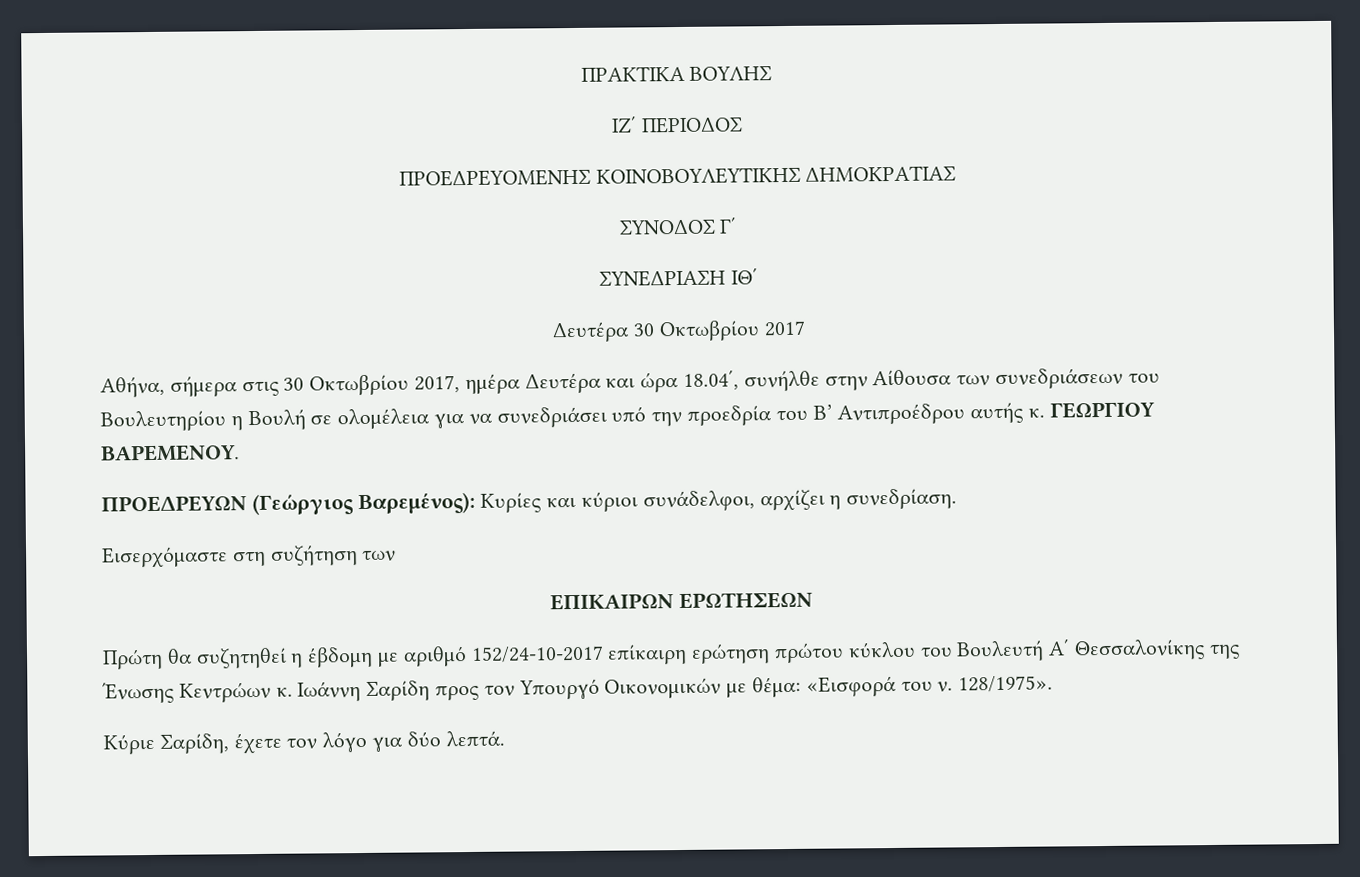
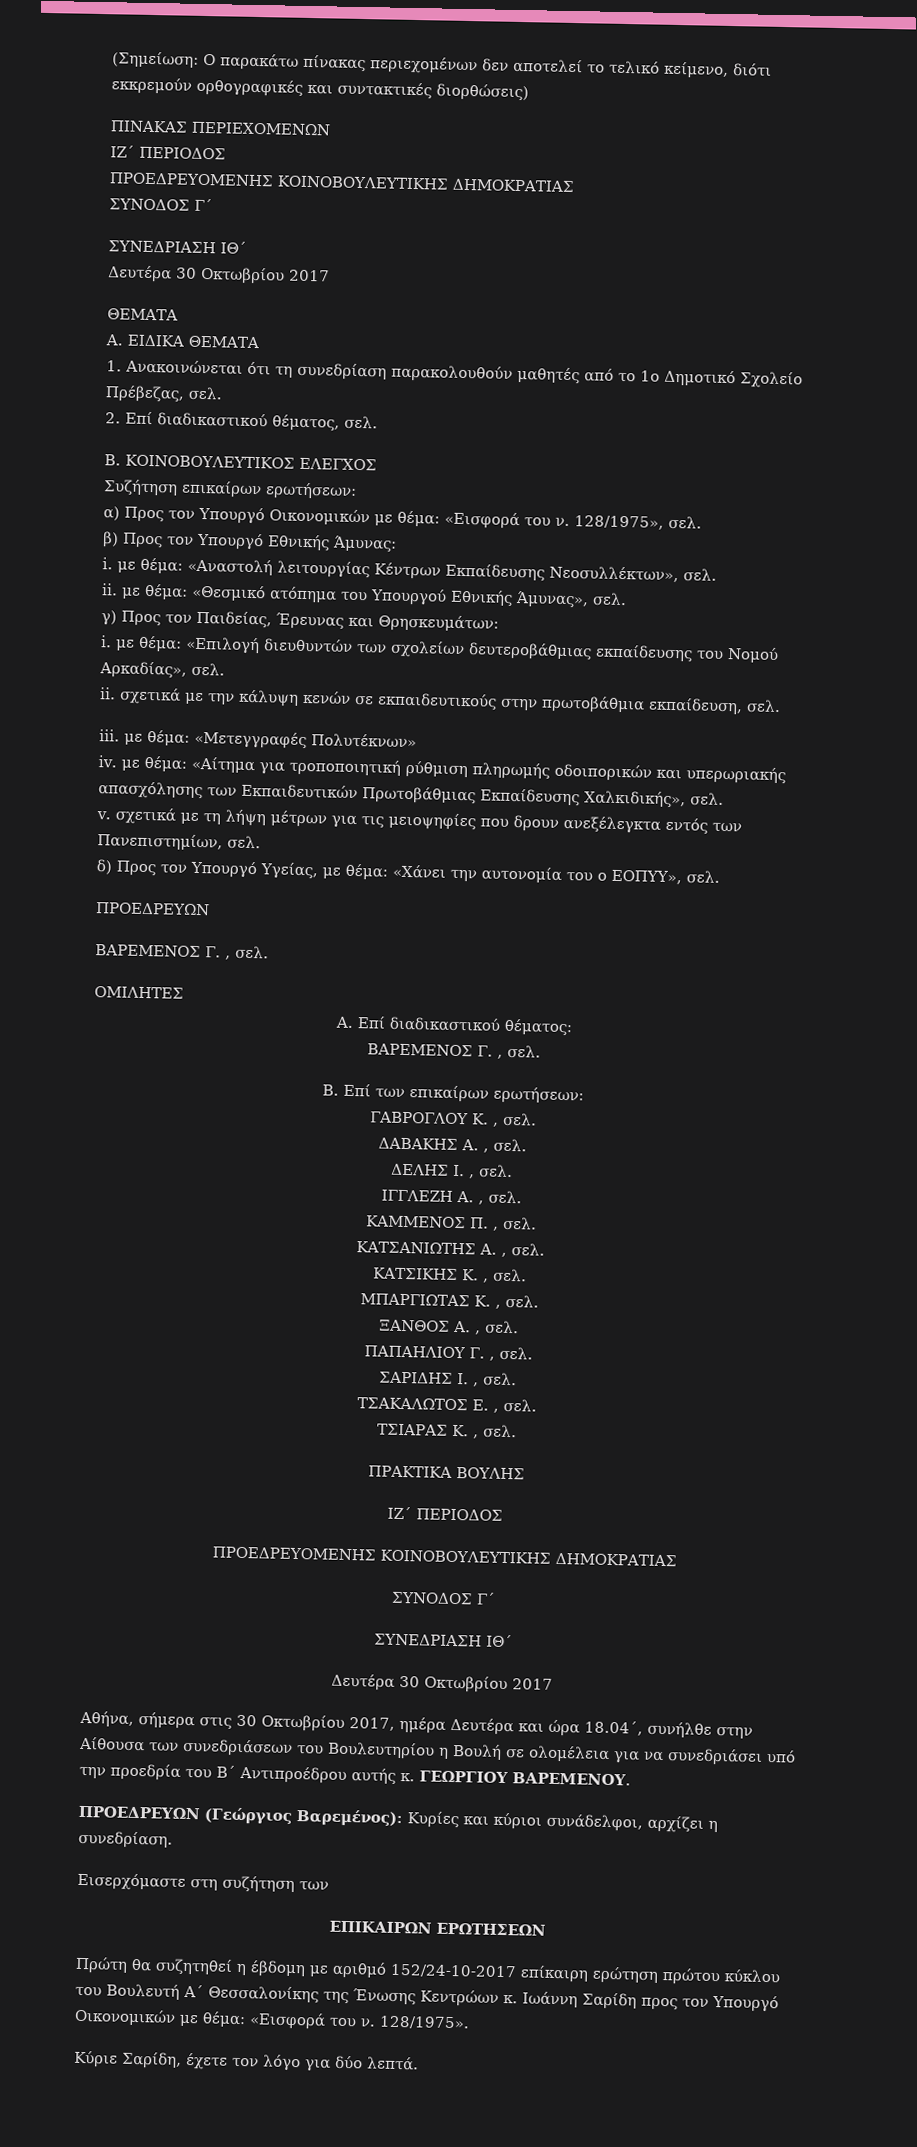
(580, 73) none -> [112,51,772,78] [111,77,529,102] [110,120,331,136] [110,145,226,160] [109,172,574,193] [109,198,213,212] [108,240,247,254] [108,265,330,285] [107,308,178,321] [105,334,259,349] [106,359,803,389] [105,385,223,403] [105,411,378,432] [104,454,377,471] [103,479,357,500] [103,506,702,530] [102,531,397,553] [102,557,717,583] [102,583,627,609] [101,610,499,633] [101,635,779,664] [99,661,225,679] [100,687,781,715] [99,729,417,750] [98,755,786,785] [98,781,724,809] [96,807,742,835] [97,833,261,851] [96,859,720,885] [95,902,210,916] [95,944,269,960] [94,986,184,999] [335,1016,573,1037] [367,1043,541,1059] [322,1083,584,1105] [369,1111,537,1127] [377,1137,527,1153] [391,1163,513,1179] [380,1189,522,1205] [365,1215,537,1231] [355,1241,545,1257] [373,1267,527,1283] [359,1293,539,1309] [379,1319,519,1335] [363,1345,533,1361] [379,1371,517,1387] [357,1397,537,1413] [377,1423,517,1439] (Σημείωση: Ο παρακάτω πίνακας περιεχομένων δεν αποτελεί το τελικό κείμενο, διότι εκκρεμούν ορθογραφικές και συντακτικές διορθώσεις) // ΠΙΝΑΚΑΣ ΠΕΡΙΕΧΟΜΕΝΩΝ // ΙΖ΄ ΠΕΡΙΟΔΟΣ // ΠΡΟΕΔΡΕΥΟΜΕΝΗΣ ΚΟΙΝΟΒΟΥΛΕΥΤΙΚΗΣ ΔΗΜΟΚΡΑΤΙΑΣ // ΣΥΝΟΔΟΣ Γ΄ // ΣΥΝΕΔΡΙΑΣΗ ΙΘ΄ // Δευτέρα 30 Οκτωβρίου 2017 // ΘΕΜΑΤΑ // Α. ΕΙΔΙΚΑ ΘΕΜΑΤΑ // 1. Ανακοινώνεται ότι τη συνεδρίαση παρακολουθούν μαθητές από το 1ο Δημοτικό Σχολείο Πρέβεζας, σελ. // 2. Επί διαδικαστικού θέματος, σελ. // Β. ΚΟΙΝΟΒΟΥΛΕΥΤΙΚΟΣ ΕΛΕΓΧΟΣ // Συζήτηση επικαίρων ερωτήσεων: // α) Προς τον Υπουργό Οικονομικών με θέμα: «Εισφορά του ν. 128/1975», σελ. // β) Προς τον Υπουργό Εθνικής Άμυνας: // i. με θέμα: «Αναστολή λειτουργίας Κέντρων Εκπαίδευσης Νεοσυλλέκτων», σελ. // ii. με θέμα: «Θεσμικό ατόπημα του Υπουργού Εθνικής Άμυνας», σελ. // γ) Προς τον Παιδείας, Έρευνας και Θρησκευμάτων: // i. με θέμα: «Επιλογή διευθυντών των σχολείων δευτεροβάθμιας εκπαίδευσης του Νομού Αρκαδίας», σελ. // ii. σχετικά με την κάλυψη κενών σε εκπαιδευτικούς στην πρωτοβάθμια εκπαίδευση, σελ. // iii. με θέμα: «Μετεγγραφές Πολυτέκνων» // iv. με θέμα: «Αίτημα για τροποποιητική ρύθμιση πληρωμής οδοιπορικών και υπερωριακής απασχόλησης των Εκπαιδευτικών Πρωτοβάθμιας Εκπαίδευσης Χαλκιδικής», σελ. // v. σχετικά με τη λήψη μέτρων για τις μειοψηφίες που δρουν ανεξέλεγκτα εντός των Πανεπιστημίων, σελ. // δ) Προς τον Υπουργό Υγείας, με θέμα: «Χάνει την αυτονομία του ο ΕΟΠΥΥ», σελ. // ΠΡΟΕΔΡΕΥΩΝ // ΒΑΡΕΜΕΝΟΣ Γ. , σελ. // ΟΜΙΛΗΤΕΣ // Α. Επί διαδικαστικού θέματος: // ΒΑΡΕΜΕΝΟΣ Γ. , σελ. // Β. Επί των επικαίρων ερωτήσεων: // ΓΑΒΡΟΓΛΟΥ Κ. , σελ. // ΔΑΒΑΚΗΣ Α. , σελ. // ΔΕΛΗΣ Ι. , σελ. // ΙΓΓΛΕΖΗ Α. , σελ. // ΚΑΜΜΕΝΟΣ Π. , σελ. // ΚΑΤΣΑΝΙΩΤΗΣ Α. , σελ. // ΚΑΤΣΙΚΗΣ Κ. , σελ. // ΜΠΑΡΓΙΩΤΑΣ Κ. , σελ. // ΞΑΝΘΟΣ Α. , σελ. // ΠΑΠΑΗΛΙΟΥ Γ. , σελ. // ΣΑΡΙΔΗΣ Ι. , σελ. // ΤΣΑΚΑΛΩΤΟΣ Ε. , σελ. // ΤΣΙΑΡΑΣ Κ. , σελ. //
[812,404,833,420] Β’ -> [216,1765,236,1778] Β΄

